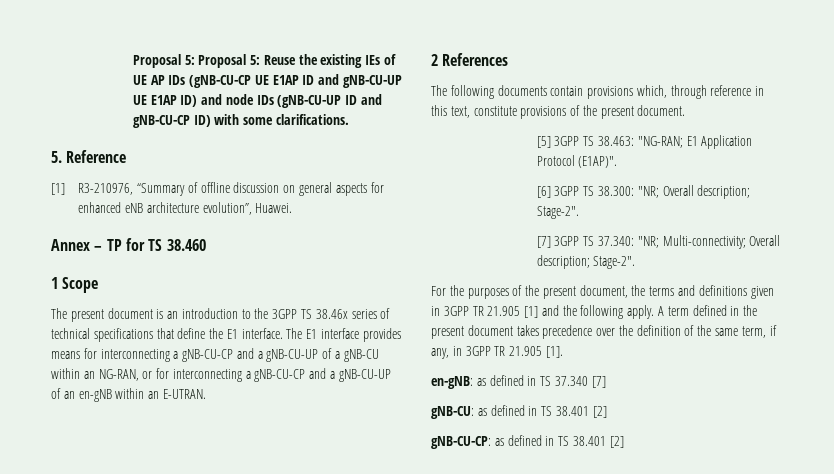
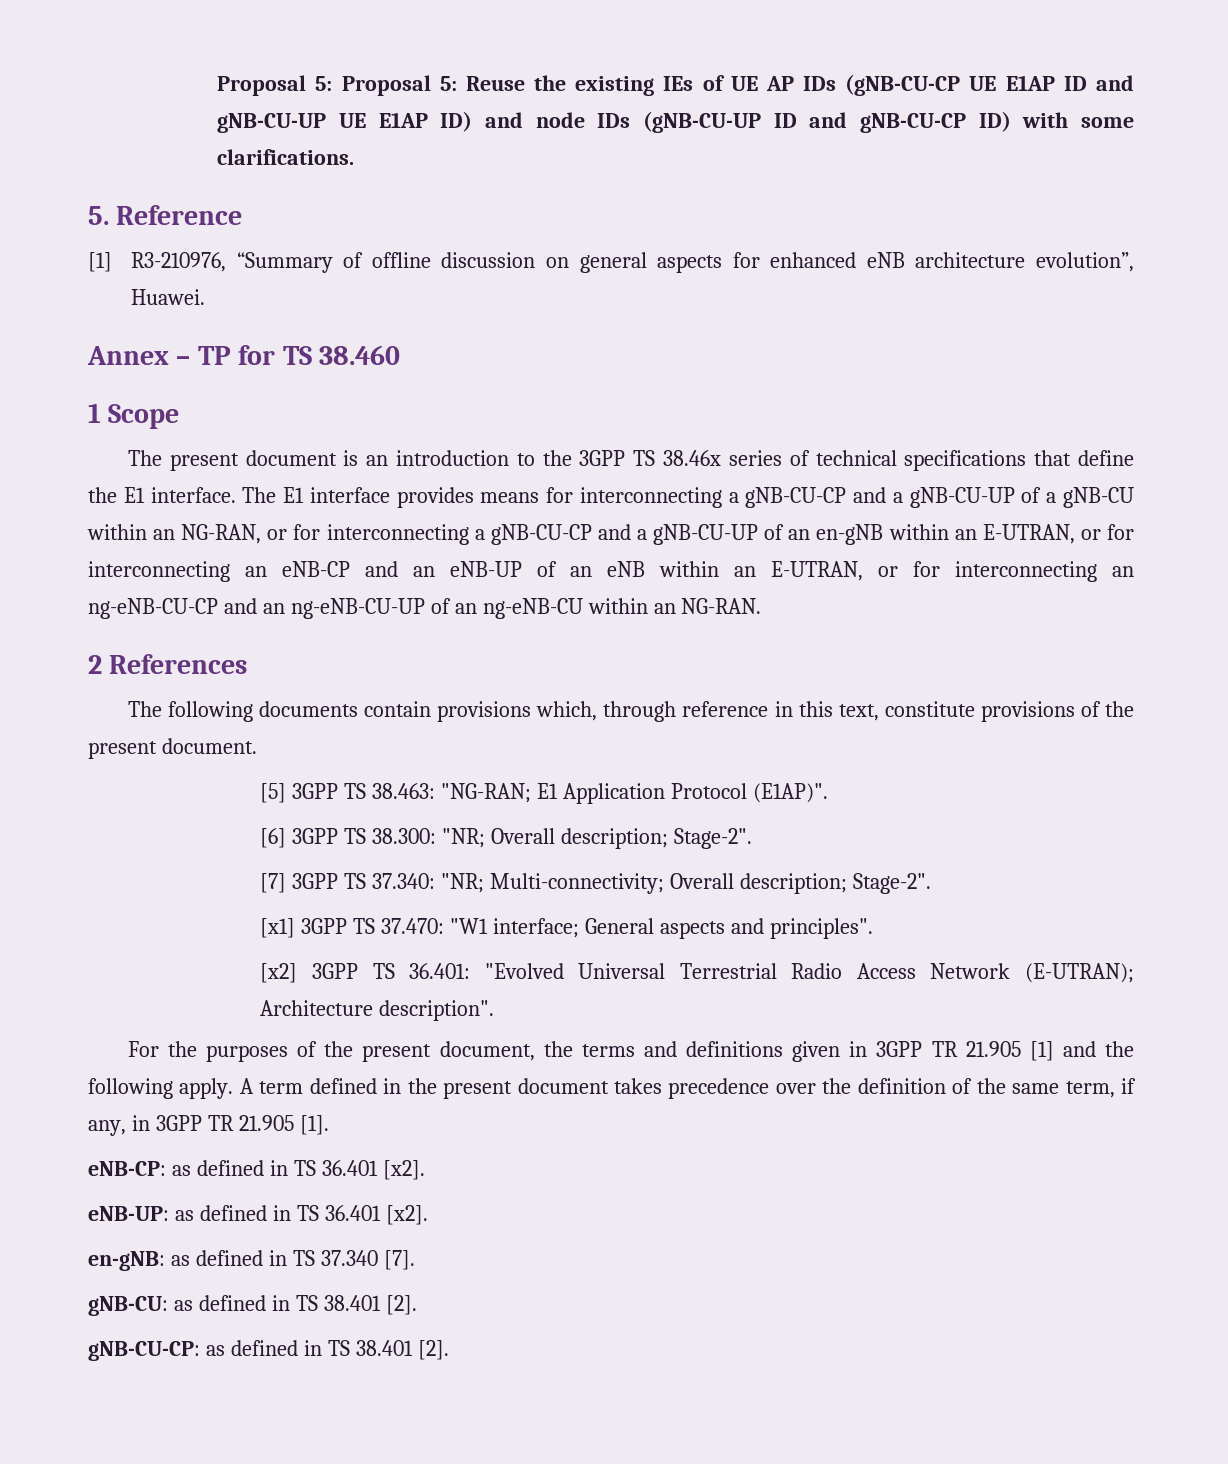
[162,389,206,399] E-UTRAN. -> [982,524,1134,544] [88,561,1134,582] [88,598,762,619] E-UTRAN, or for interconnecting an eNB-CP and an eNB-UP of an eNB within an E-UTRAN, or for interconnecting an ng-eNB-CU-CP and an ng-eNB-CU-UP of an ng-eNB-CU within an NG-RAN.
(636, 262) none -> [260,918,873,939] [260,963,1135,983] [260,1000,495,1021] // [x1] 3GPP TS 37.470: "W1 interface; General aspects and principles". // [x2] 3GPP TS 36.401: "Evolved Universal Terrestrial Radio Access Network (E-UTRAN); Architecture description".
(563, 352) none -> [88,1160,425,1180] [88,1205,428,1225] // eNB-CP: as defined in TS 36.401 [x2]. // eNB-UP: as defined in TS 36.401 [x2].
[591,376,606,388] [7] -> [383,1250,415,1270] [7].
[592,406,607,418] [2] -> [385,1295,417,1315] [2].
[609,436,624,448] [2] -> [417,1340,449,1360] [2].

